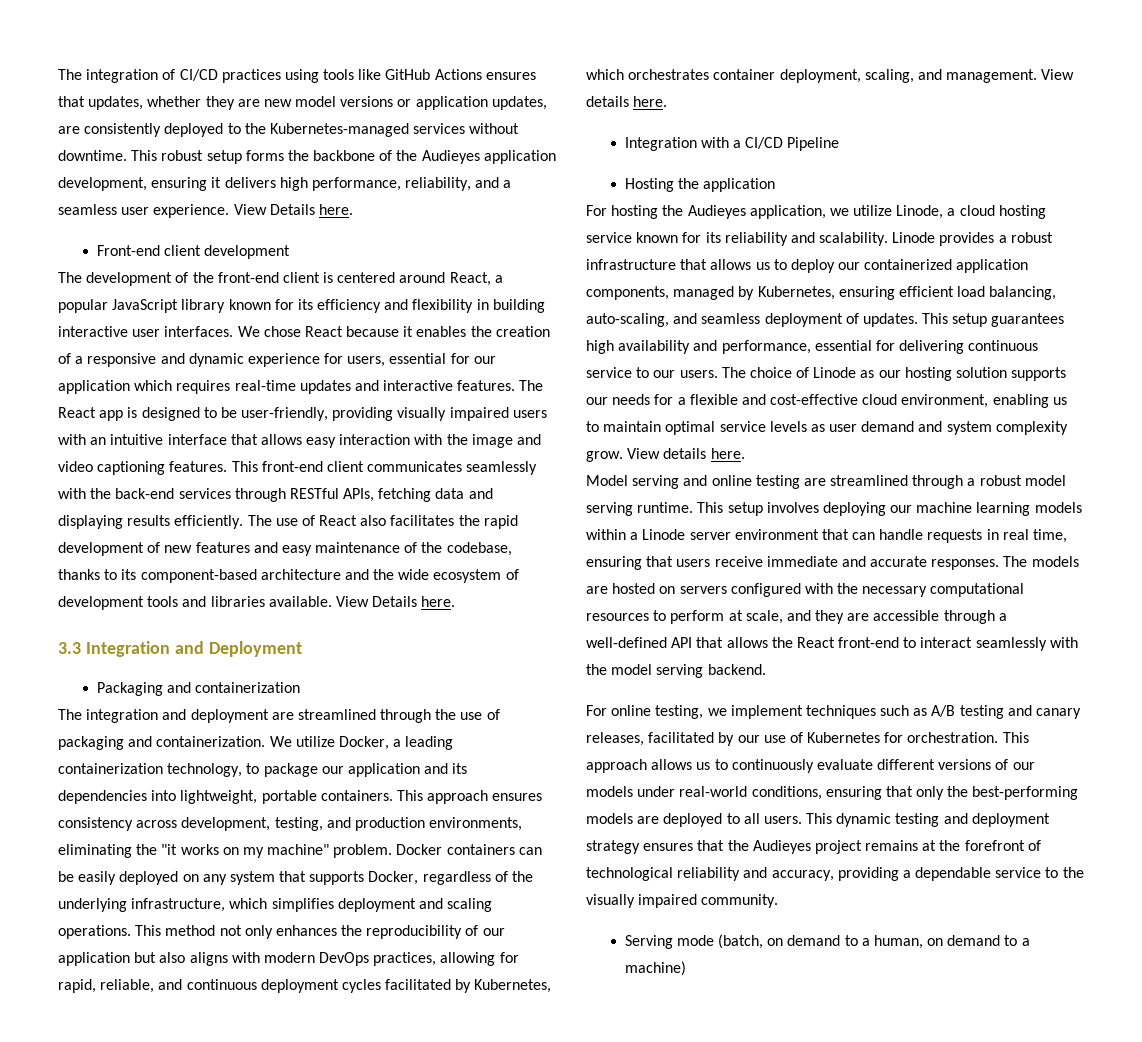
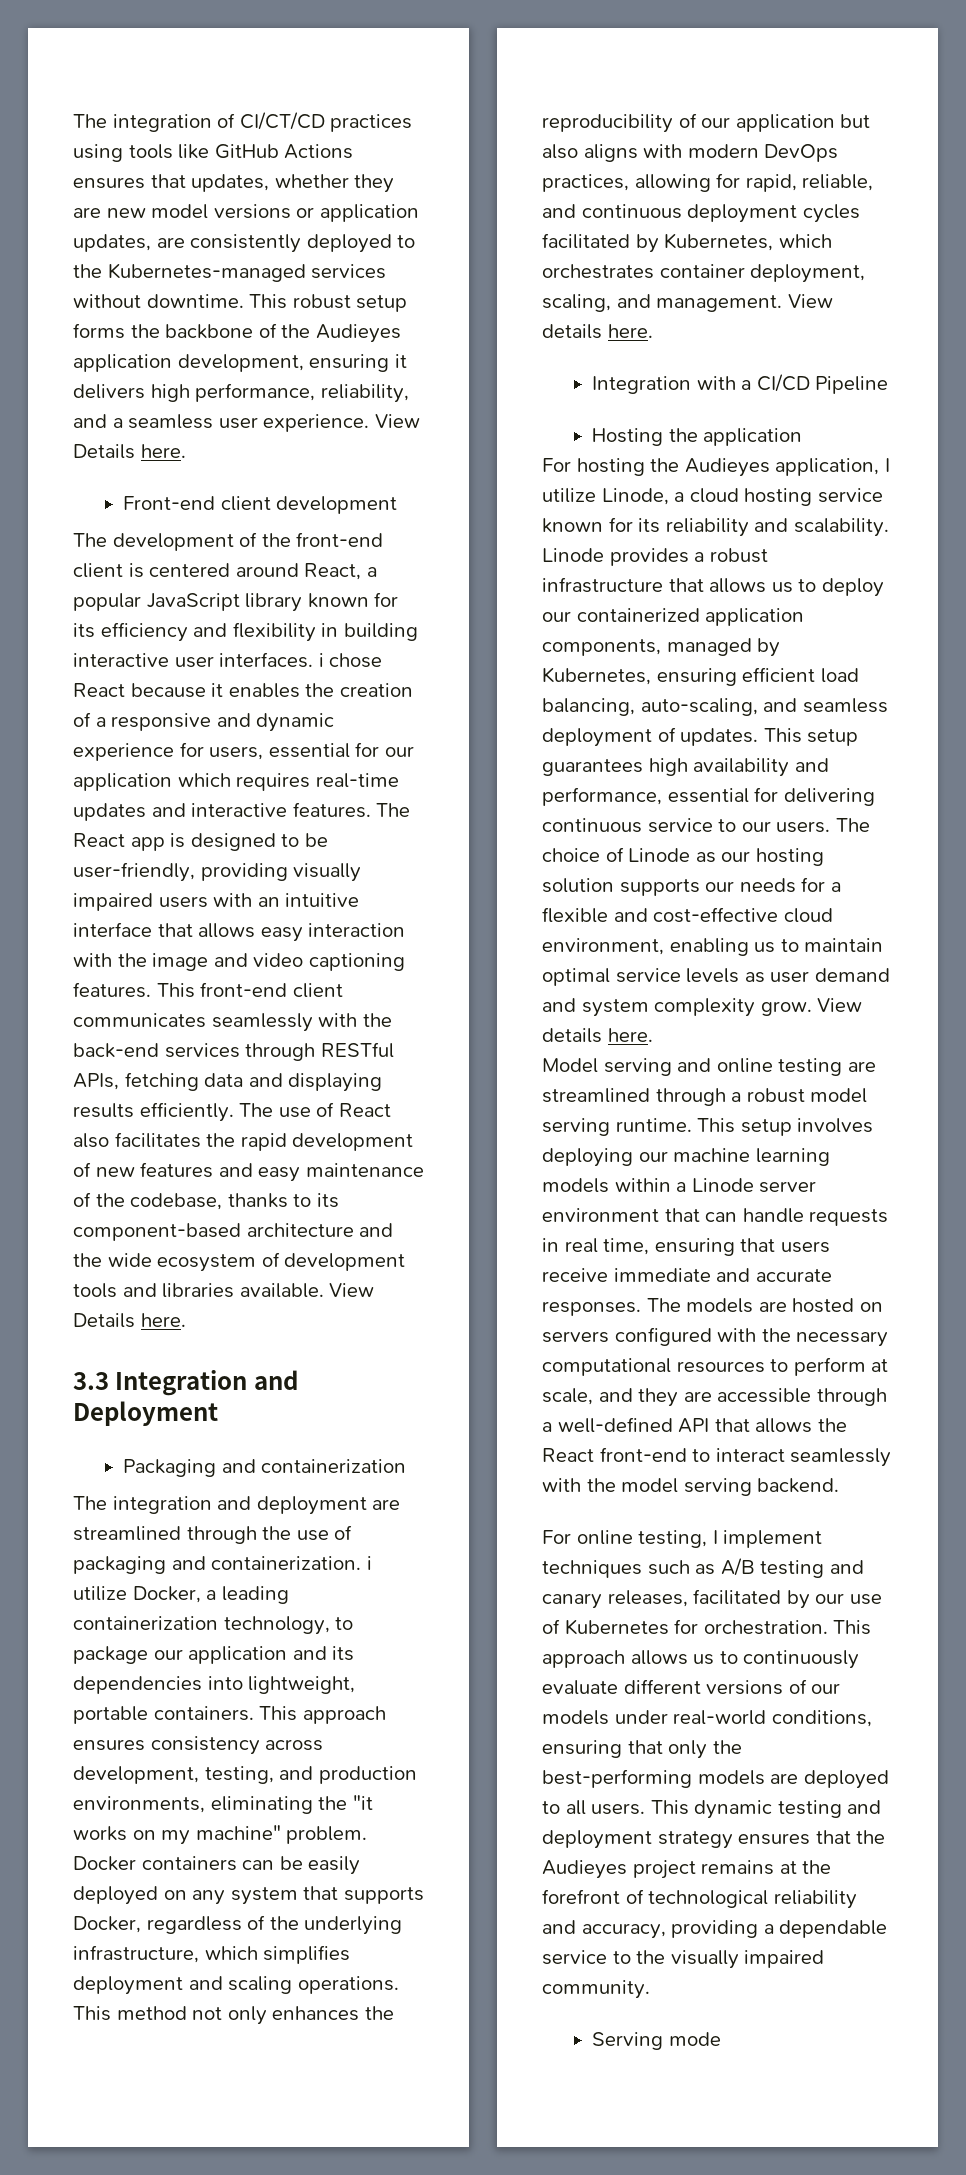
[179,69,218,81] CI/CD -> [239,112,325,130] CI/CT/CD
[237,326,260,337] We -> [318,653,324,667] i
[269,736,292,747] We -> [366,1556,372,1570] i
[829,208,849,216] we -> [884,458,890,472] I
[707,708,727,716] we -> [712,1530,718,1544] I
[717,934,1030,949] [624,961,686,976] (batch, on demand to a human, on demand to a machine) -> (721, 2039) none

